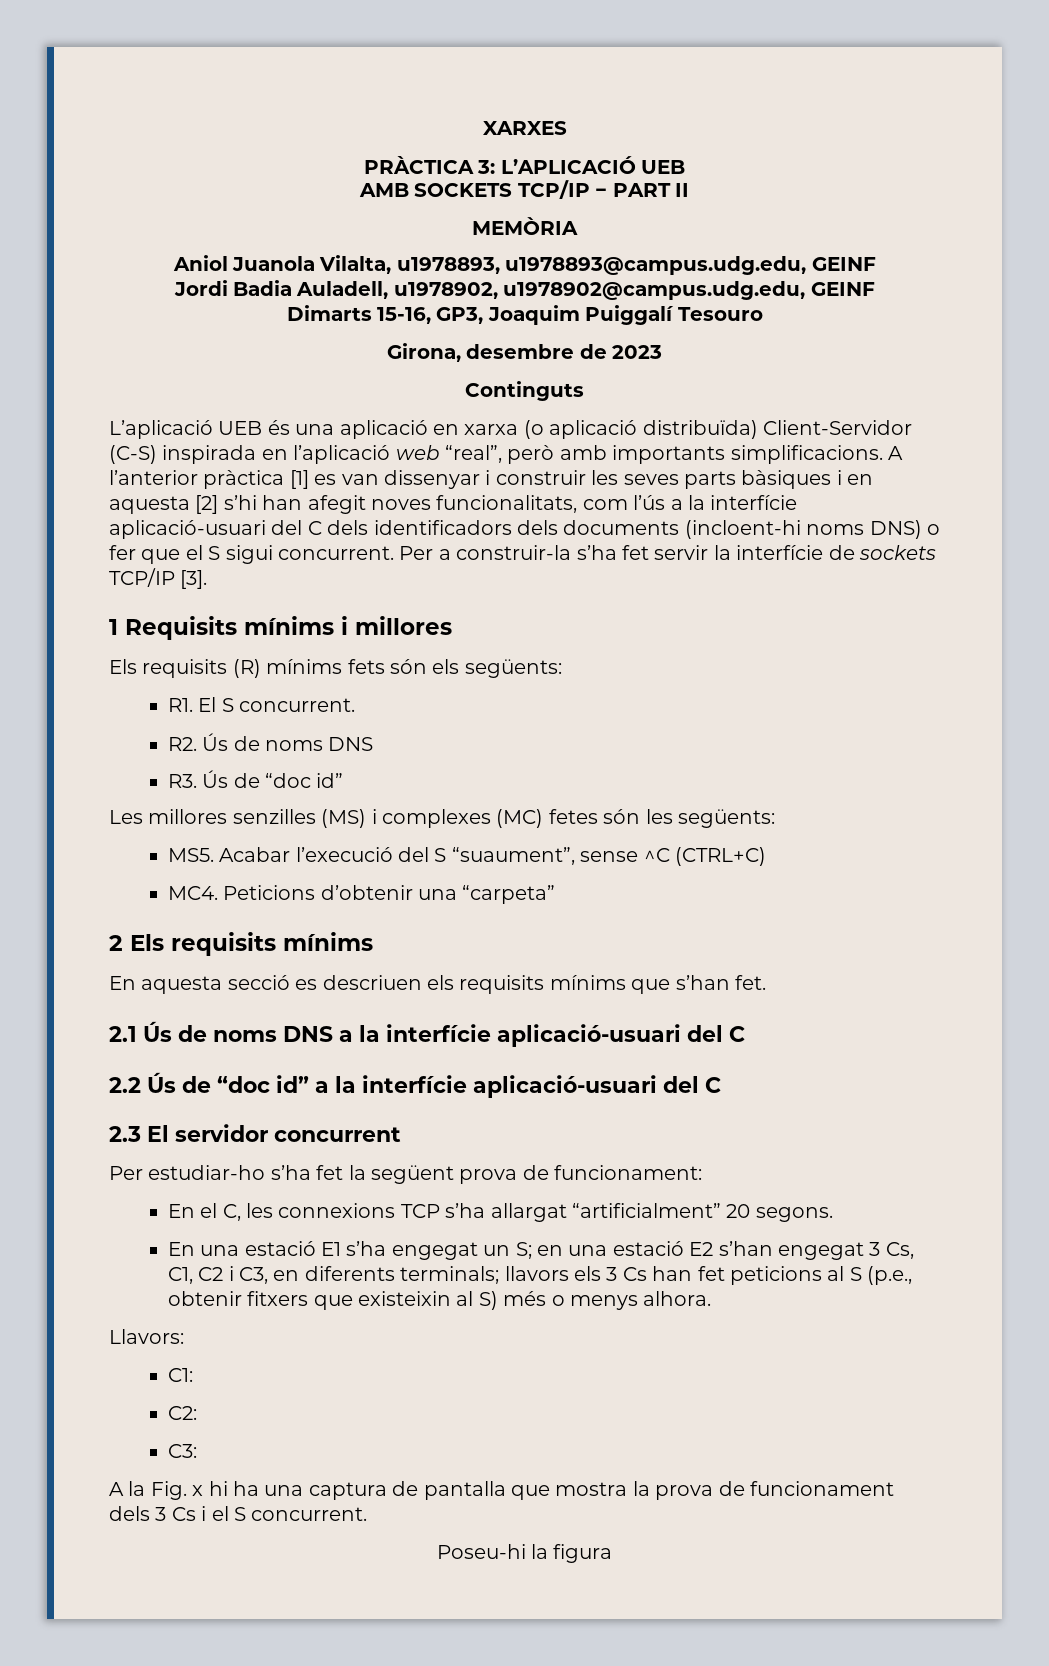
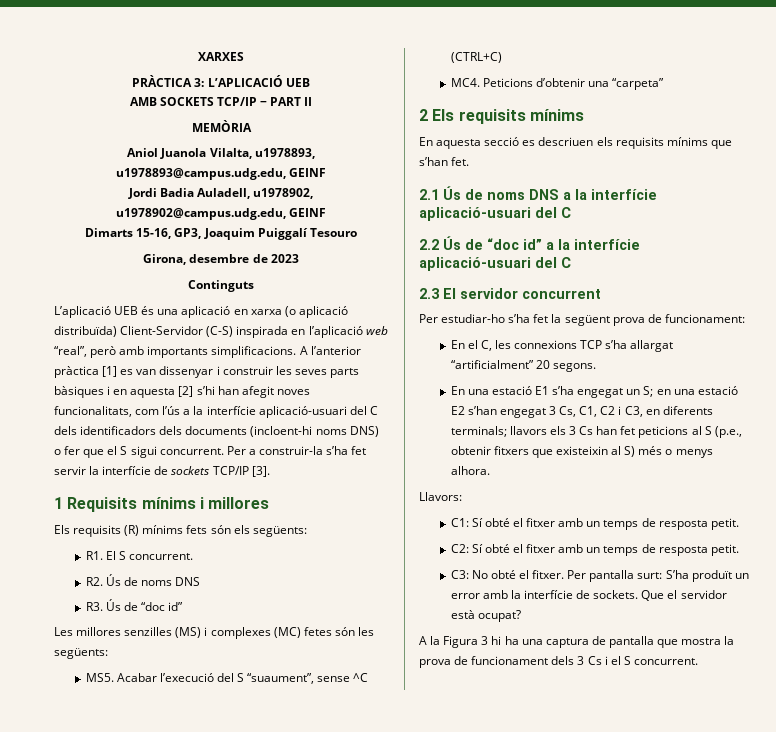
[167,1406,197,1420] [167,1444,197,1458] // C2: // C3: -> [471,518,739,530] [450,544,739,556] [450,570,749,582] [450,590,727,601] [450,610,521,622] Sí obté el fitxer amb un temps de resposta petit. // C2: Sí obté el fitxer amb un temps de resposta petit. // C3: No obté el fitxer. Per pantalla surt: S’ha produït un error amb la interfície de sockets. Que el servidor està ocupat?
[150,1481,204,1500] Fig. x -> [443,636,489,648] Figura 3
[436,1544,613,1563] // Poseu-hi la figura -> (698, 661) none

